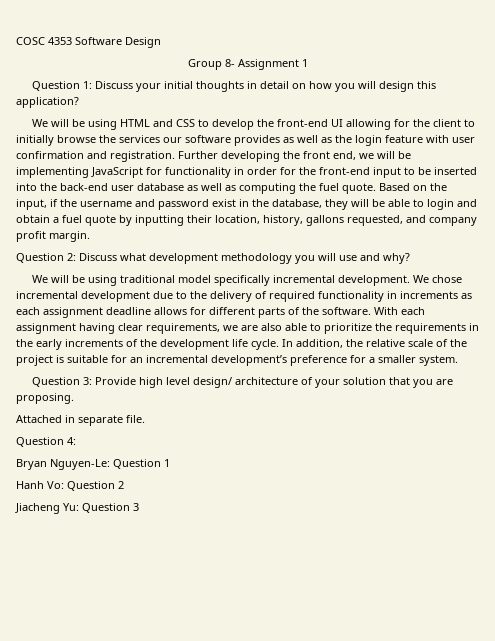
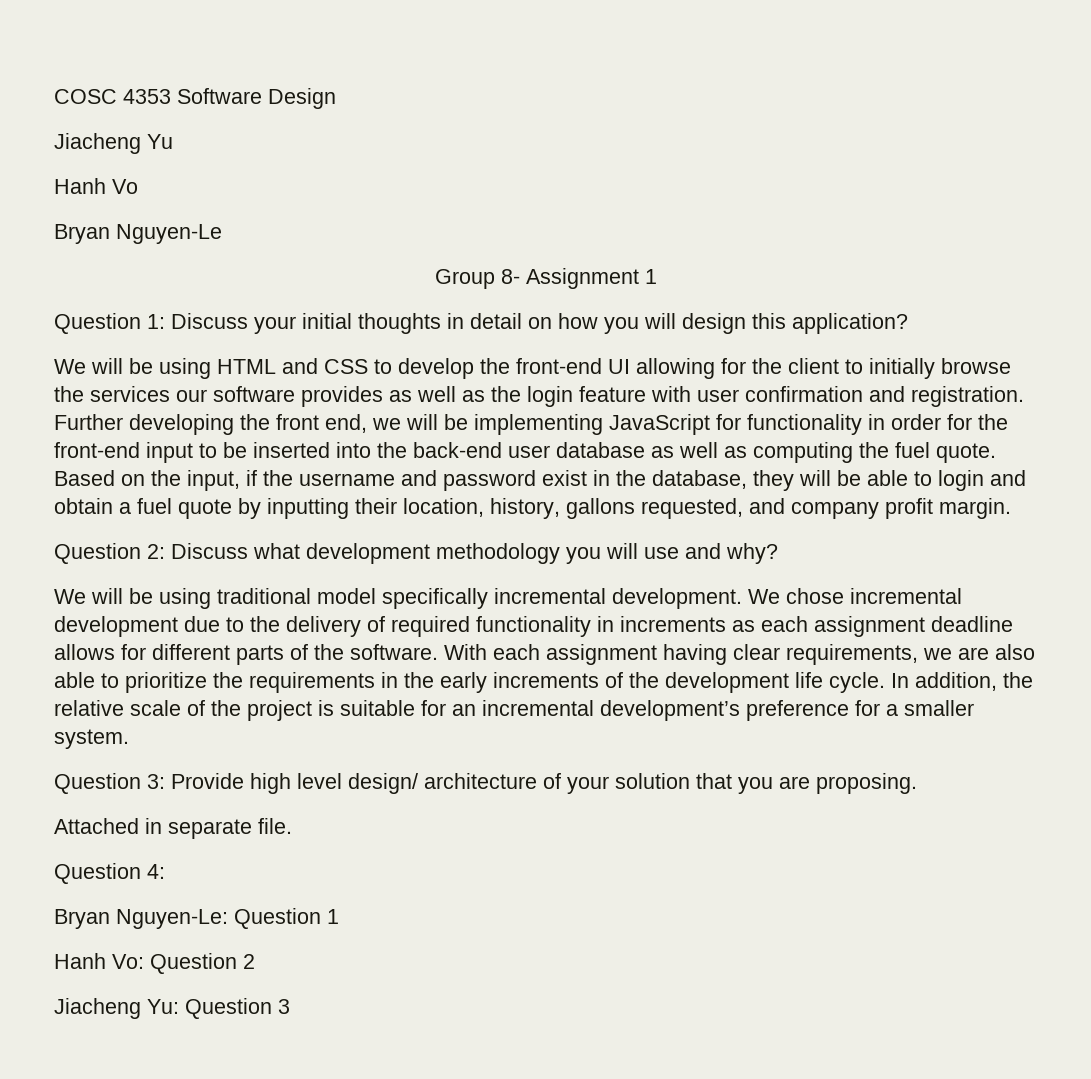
(161, 42) none -> [54,133,173,154] [54,178,138,194] [54,224,222,244] // Jiacheng Yu // Hanh Vo // Bryan Nguyen-Le

